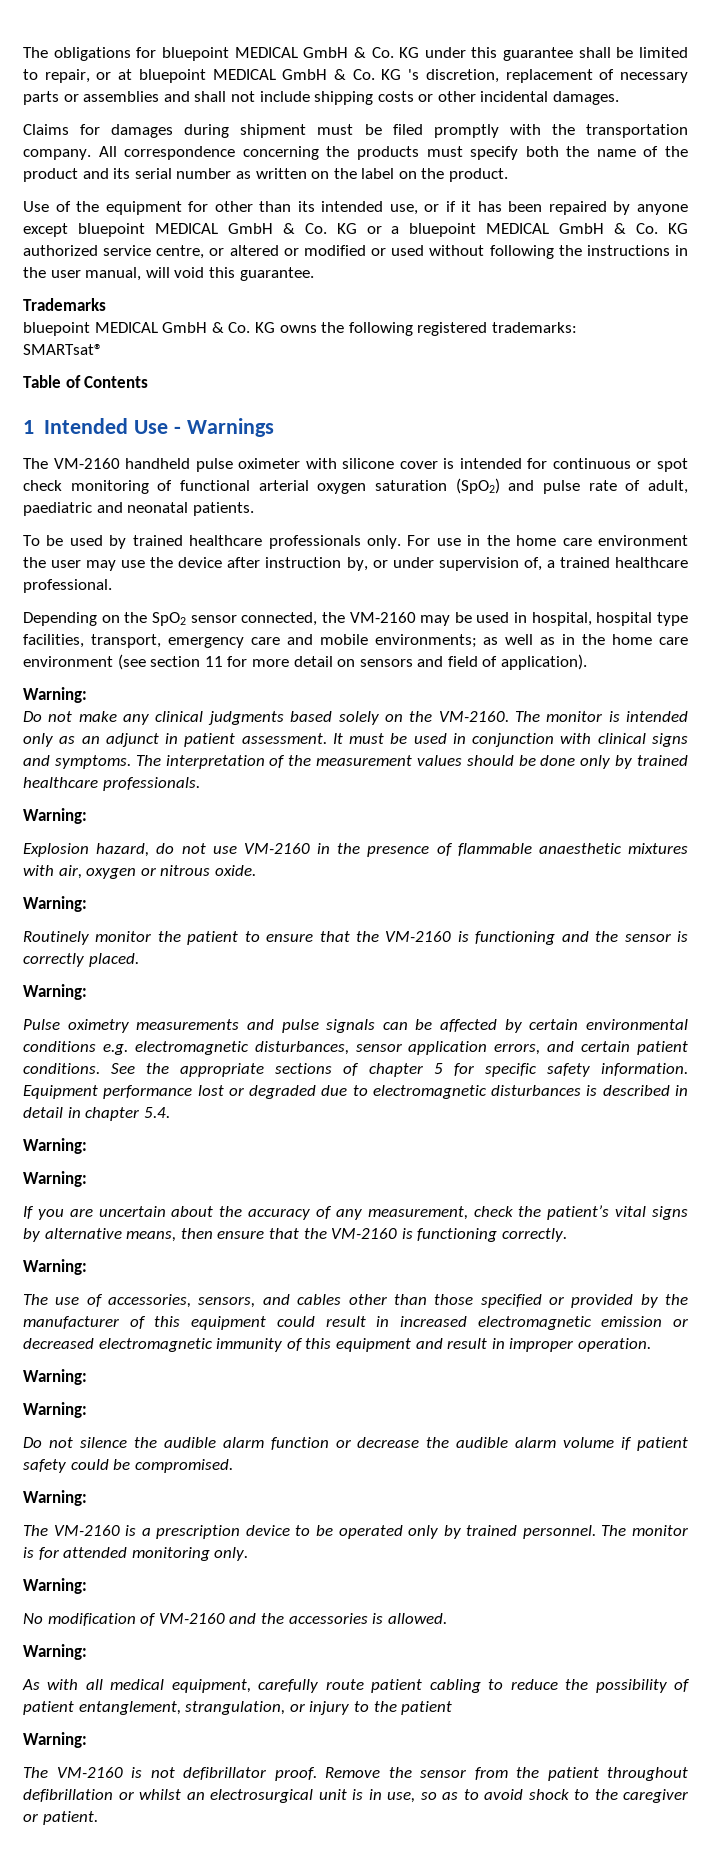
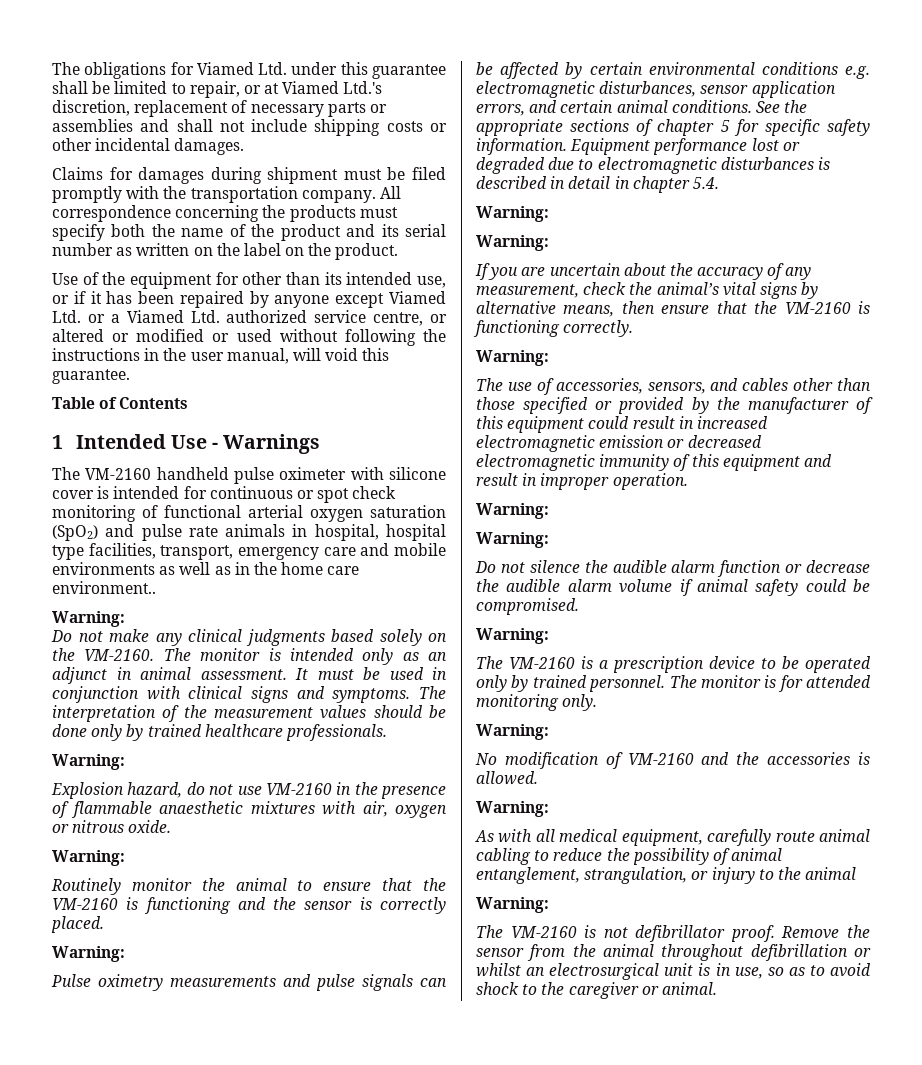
[161,47,420,61] bluepoint MEDICAL GmbH & Co. KG -> [196,62,288,75] Viamed Ltd.
[138,69,420,83] bluepoint MEDICAL GmbH & Co. KG 's -> [282,81,383,94] Viamed Ltd.'s
[77,223,689,237] bluepoint MEDICAL GmbH & Co. KG or a bluepoint MEDICAL GmbH & Co. KG -> [388,291,446,304] [52,310,220,323] Viamed Ltd. or a Viamed Ltd.
[23,298,106,311] [23,322,577,336] [23,344,103,355] // Trademarks // bluepoint MEDICAL GmbH & Co. KG owns the following registered trademarks: // SMARTsat® -> (130, 376) none
[625,480,688,494] [23,502,254,516] [23,535,689,549] [23,557,689,571] [23,579,112,593] [23,612,510,626] of adult, paediatric and neonatal patients. // To be used by trained healthcare professionals only. For use in the home care environment the user may use the device after instruction by, or under supervision of, a trained healthcare professional. // Depending on the SpO2 sensor connected, the VM-2160 may be used -> [225,524,286,537] animals
[374,634,477,648] environments; -> [52,562,155,575] environments
[23,654,588,670] environment (see section 11 for more detail on sensors and field of application). -> [52,581,156,594] environment..
[184,733,236,747] patient -> [140,667,191,680] animal
[187,931,239,945] patient -> [235,878,287,891] animal
[637,1041,688,1055] patient -> [616,100,668,113] animal
[547,1205,610,1220] patient’s -> [656,282,719,295] animal’s
[637,1437,689,1451] patient -> [696,579,748,592] animal
[371,1679,423,1693] patient -> [819,829,870,842] animal
[23,1701,74,1715] patient -> [731,848,783,861] animal
[401,1701,453,1715] patient -> [805,867,857,880] animal
[547,1767,599,1781] patient -> [603,944,654,957] animal
[42,1811,98,1825] patient. -> [661,982,717,995] animal.

